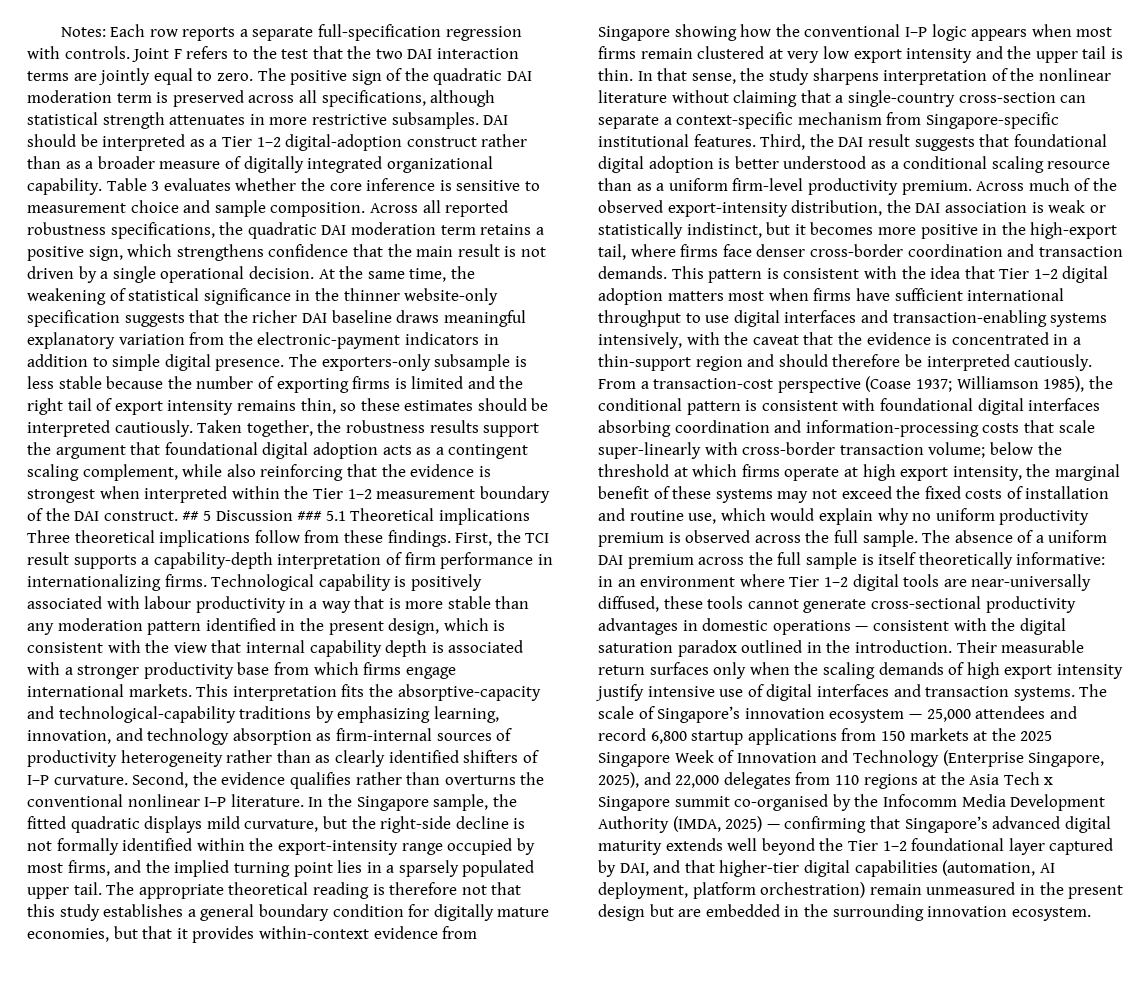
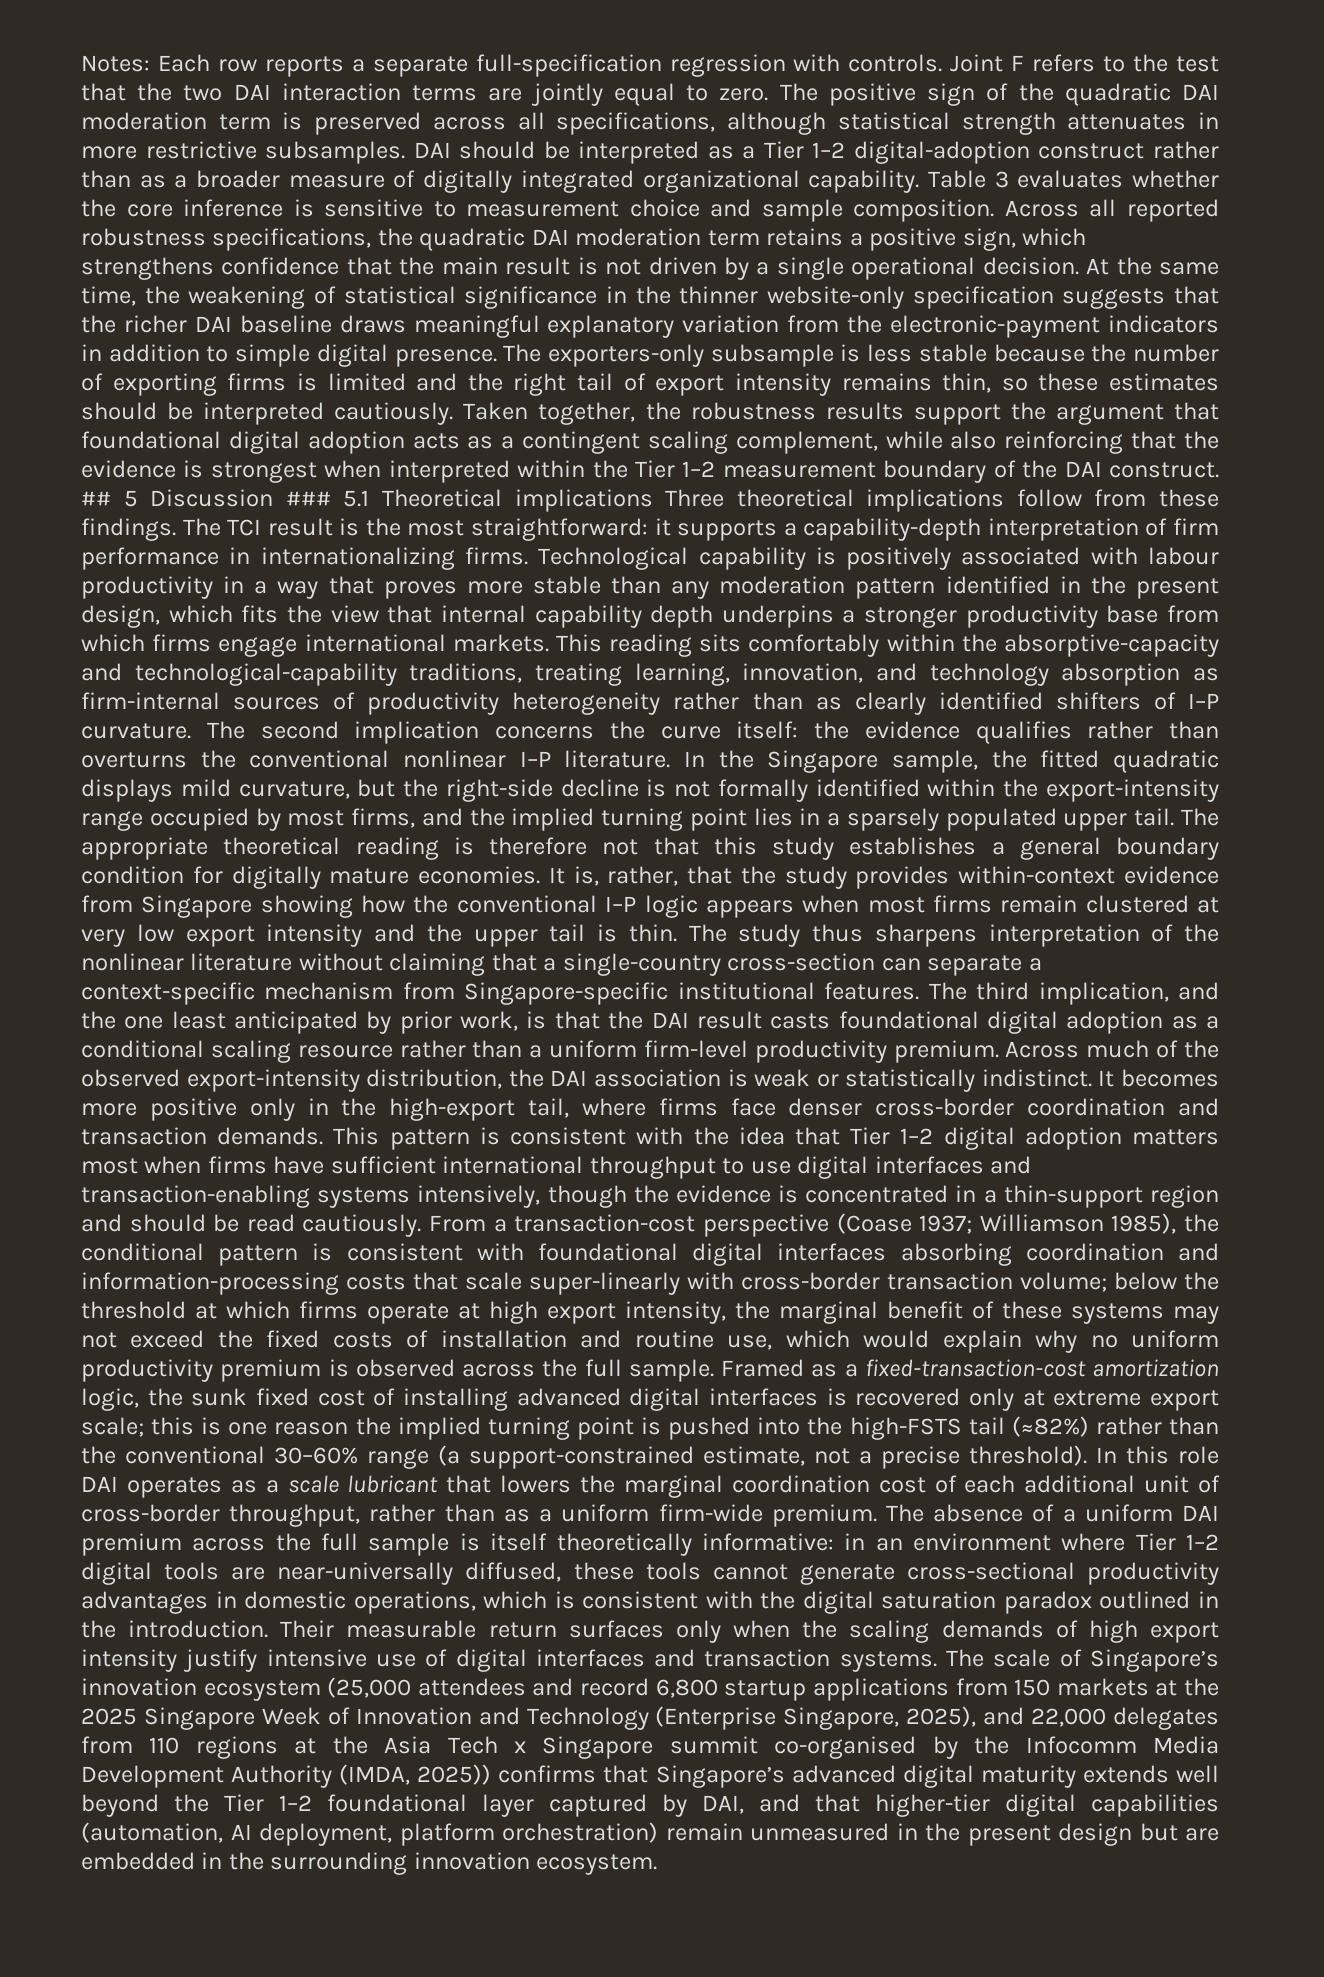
[455,530,550,546] [27,552,69,565] First, the TCI result -> [182,518,671,541] The TCI result is the most straightforward: it
[388,598,401,609] is -> [383,581,457,599] proves
[493,620,506,631] [27,640,141,653] is consistent with -> [241,605,279,623] fits
[431,640,524,653] [27,662,60,675] is associated with -> [721,605,834,628] underpins
[232,684,365,701] interpretation fits -> [609,634,955,657] reading sits comfortably within
[239,706,431,723] traditions by emphasizing -> [409,663,622,686] traditions, treating
[132,772,189,788] Second, -> [206,721,799,744] The second implication concerns the curve itself:
[27,926,188,942] economies, but that it -> [418,866,847,889] economies. It is, rather, that the study
[637,68,809,85] In that sense, the study -> [688,924,863,947] The study thus
[760,134,806,150] Third, -> [928,982,1219,1005] [81,1011,600,1034] The third implication, and the one least anticipated by prior work, is that
[914,134,1107,151] [598,156,867,173] suggests that foundational digital adoption is better understood -> [770,1011,1164,1034] casts foundational digital adoption
[598,178,652,191] than as -> [399,1040,523,1058] rather than
[686,222,806,238] indistinct, but it -> [981,1069,1115,1087] indistinct. It
(978, 231) none -> [249,1098,295,1121] only
[686,332,834,345] with the caveat that -> [547,1185,627,1208] though
[832,354,1010,371] therefore be interpreted -> [213,1214,295,1232] be read
(918, 538) none -> [721,1359,1219,1377] [81,1388,1219,1411] [81,1416,1219,1440] [81,1445,1219,1469] [81,1475,1220,1498] [81,1504,877,1527] Framed as a fixed-transaction-cost amortization logic, the sunk fixed cost of installing advanced digital interfaces is recovered only at extreme export scale; this is one reason the implied turning point is pushed into the high-FSTS tail (≈82%) rather than the conventional 30–60% range (a support-constrained estimate, not a precise threshold). In this role DAI operates as a scale lubricant that lowers the marginal coordination cost of each additional unit of cross-border throughput, rather than as a uniform firm-wide premium.
[772,620,869,635] operations — -> [353,1591,575,1614] operations, which is
[908,709,971,722] — 25,000 -> [327,1677,412,1698] (25,000
[725,816,867,833] 2025) — confirming -> [417,1764,597,1785] 2025)) confirms

